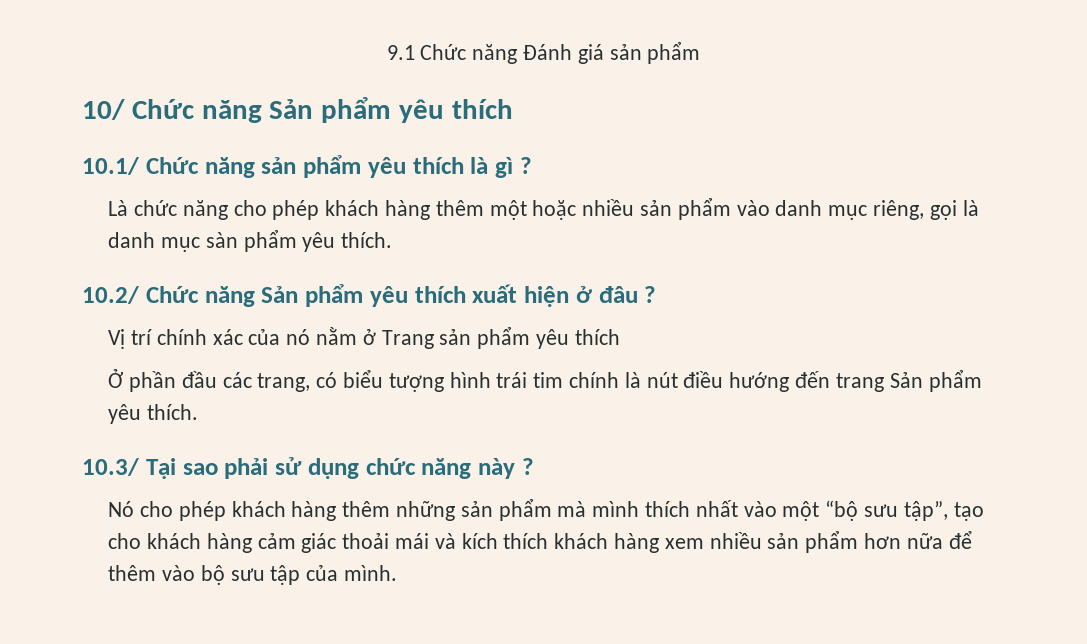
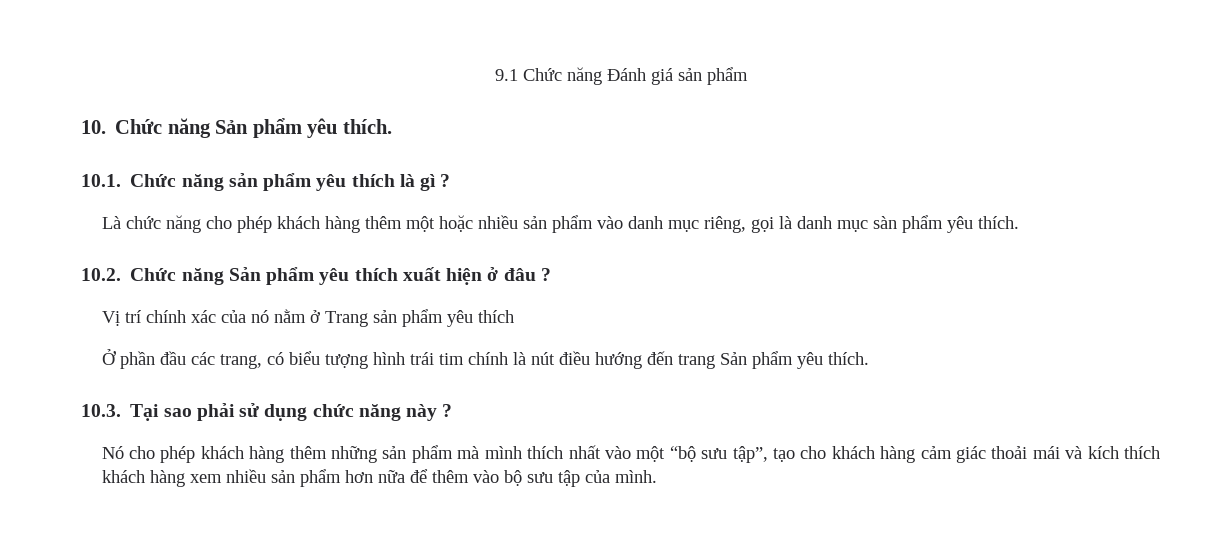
[82,97,513,123] [82,157,139,175] 10/ Chức năng Sản phẩm yêu thích // 10.1/ -> [81,118,392,138] [81,174,121,187] 10. Chức năng Sản phẩm yêu thích. // 10.1.
[82,286,139,304] 10.2/ -> [81,268,121,281] 10.2.
[82,458,139,476] 10.3/ -> [81,404,121,417] 10.3.

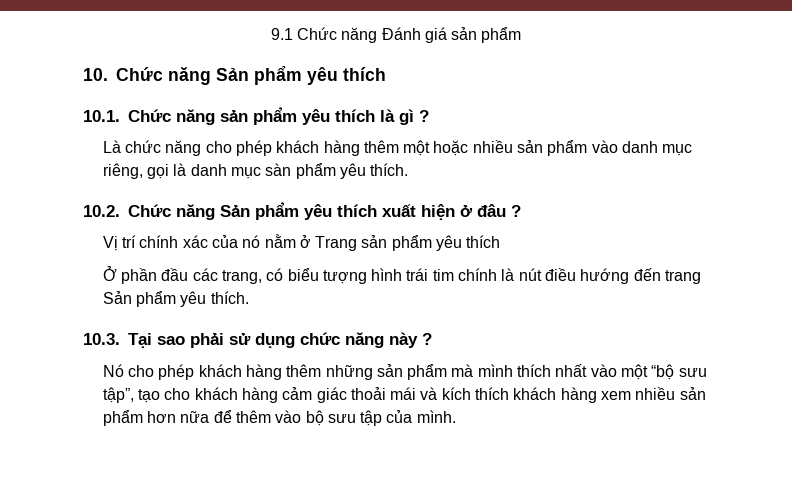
[342,119,392,134] thích. -> [343,67,386,81] thích

